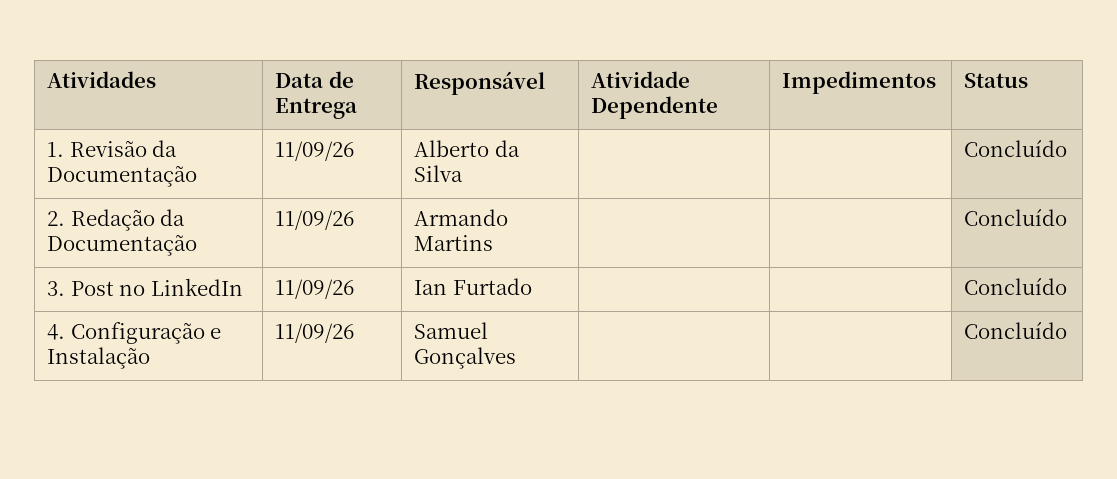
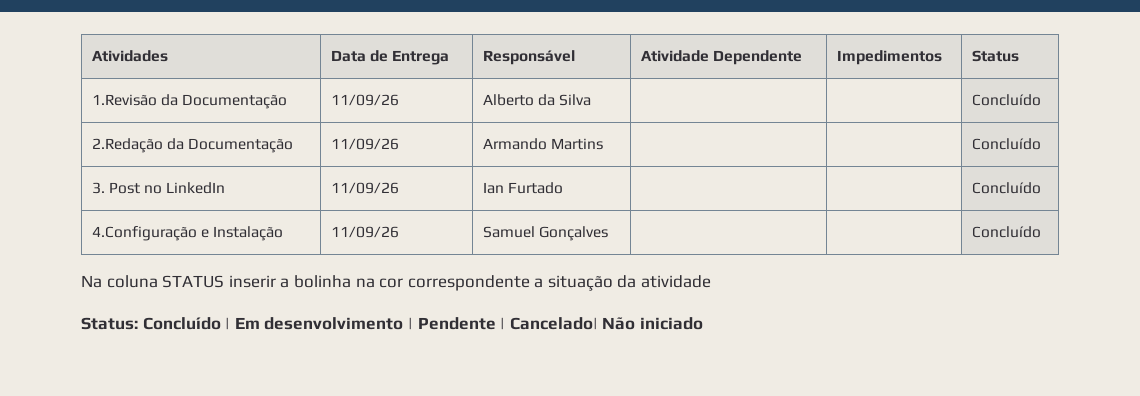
[47,140,147,157] 1. Revisão -> [91,94,157,106] 1.Revisão
[47,209,155,231] 2. Redação -> [91,138,163,153] 2.Redação
[47,322,205,344] 4. Configuração -> [91,226,197,241] 4.Configuração
(1068, 330) none -> [81,275,712,291] [81,317,703,330] // Na coluna STATUS inserir a bolinha na cor correspondente a situação da atividade // Status: Concluído | Em desenvolvimento | Pendente | Cancelado| Não iniciado

